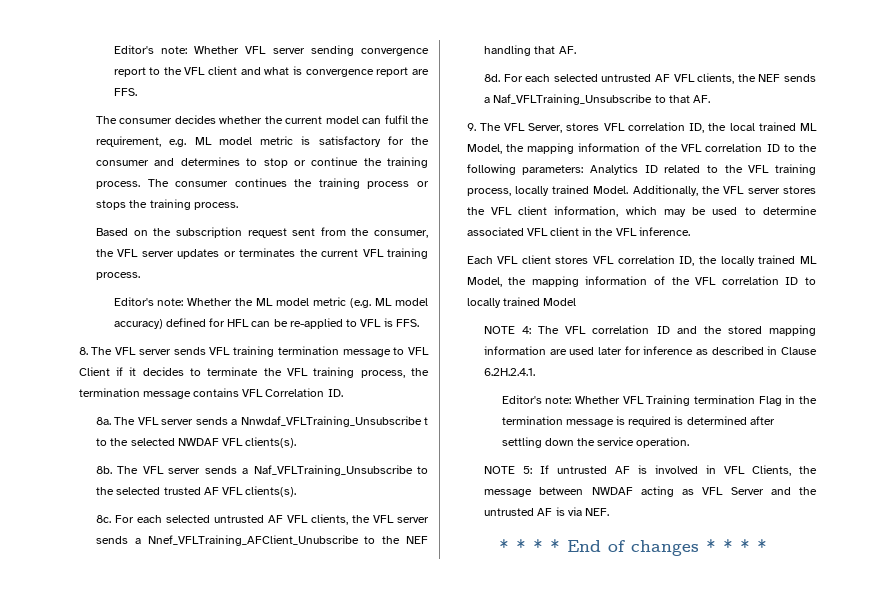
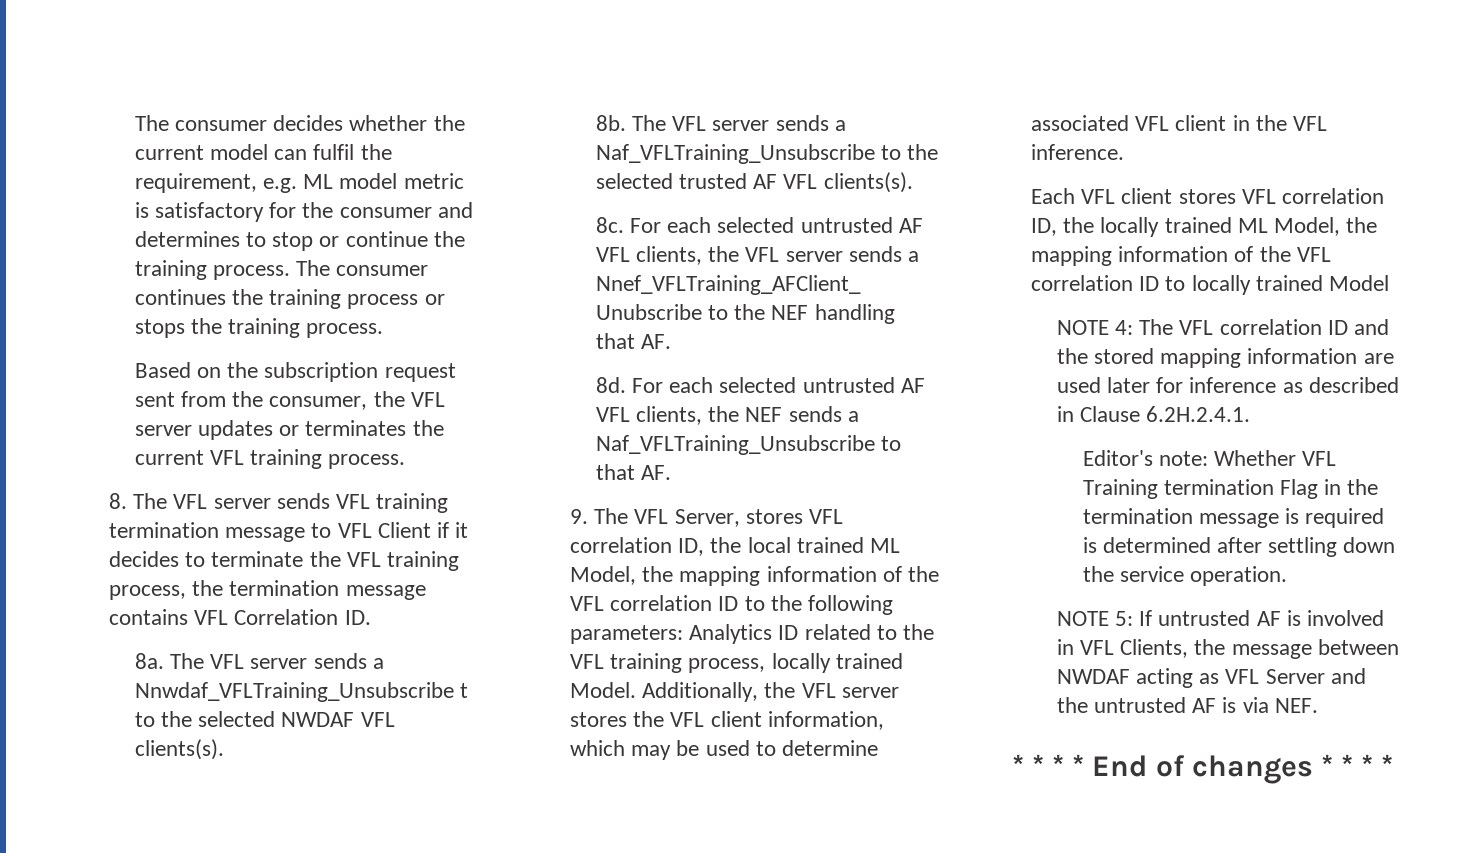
[113,45,429,56] [113,66,429,77] [113,88,137,96] Editor's note: Whether VFL server sending convergence report to the VFL client and what is convergence report are FFS. // -> (134, 123) none
[113,297,428,308] [113,318,419,329] // Editor's note: Whether the ML model metric (e.g. ML model accuracy) defined for HFL can be re-applied to VFL is FFS. -> (406, 461) none

